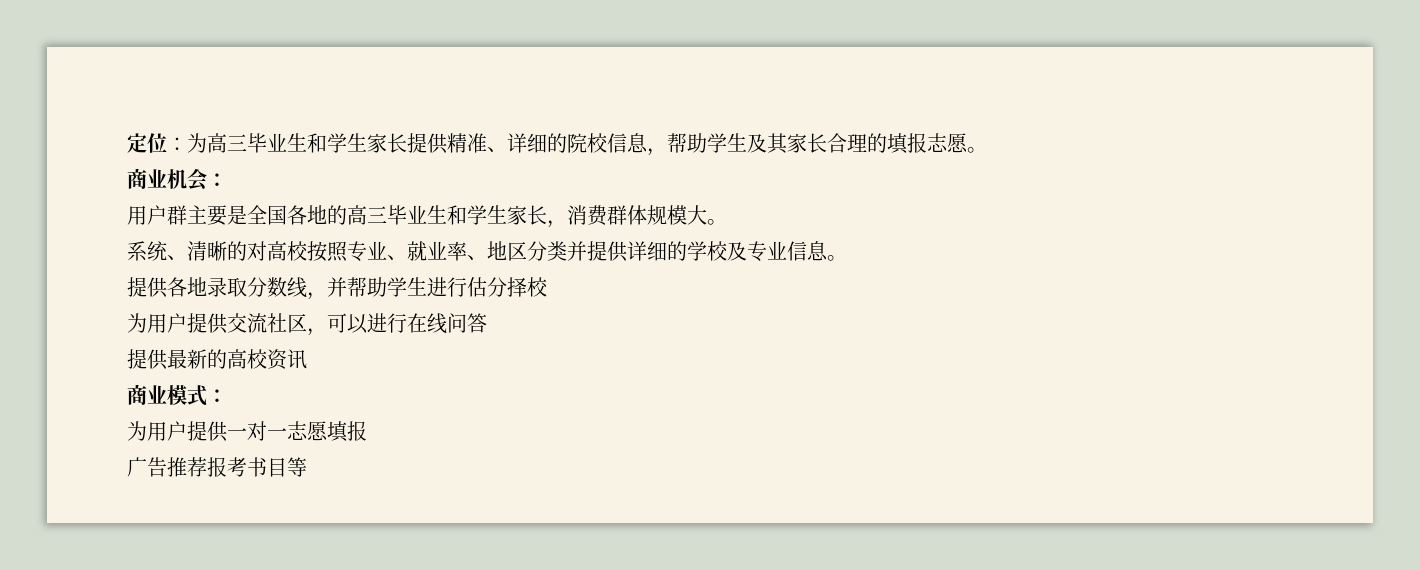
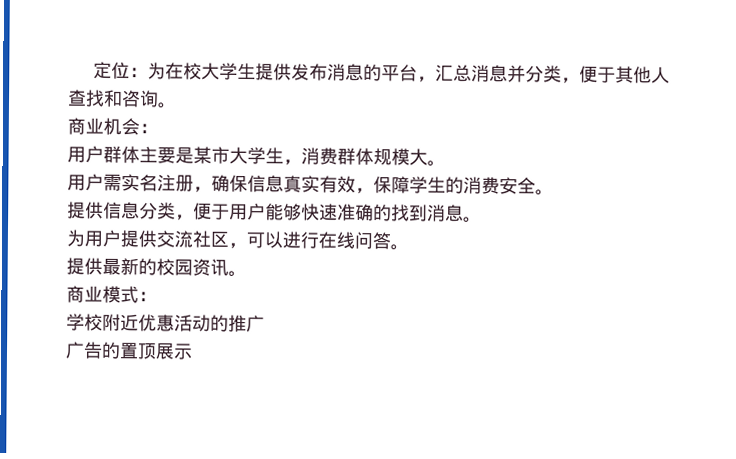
[207,133,968,156] 高三毕业生和学生家长提供精准、详细的院校信息，帮助学生及其家长合理的填报志愿 -> [165,62,671,84] [67,89,159,108] 在校大学生提供发布消息的平台，汇总消息并分类，便于其他人查找和咨询
[187,205,547,226] 主要是全国各地的高三毕业生和学生家长 -> [121,146,284,165] 体主要是某市大学生
[127,241,847,262] [127,277,548,300] 系统、清晰的对高校按照专业、就业率、地区分类并提供详细的学校及专业信息。 // 提供各地录取分数线，并帮助学生进行估分择校 -> [67,173,554,196] [67,201,482,223] 用户需实名注册，确保信息真实有效，保障学生的消费安全。 // 提供信息分类，便于用户能够快速准确的找到消息。
(487, 323) none -> [390,244,409,251] 。
[227,349,268,369] 高校 -> [156,258,193,276] 校园
(307, 359) none -> [228,270,247,278] 。
[127,421,367,442] [127,457,307,477] 为用户提供一对一志愿填报 // 广告推荐报考书目等 -> [66,313,265,333] [65,341,193,360] 学校附近优惠活动的推广 // 广告的置顶展示

